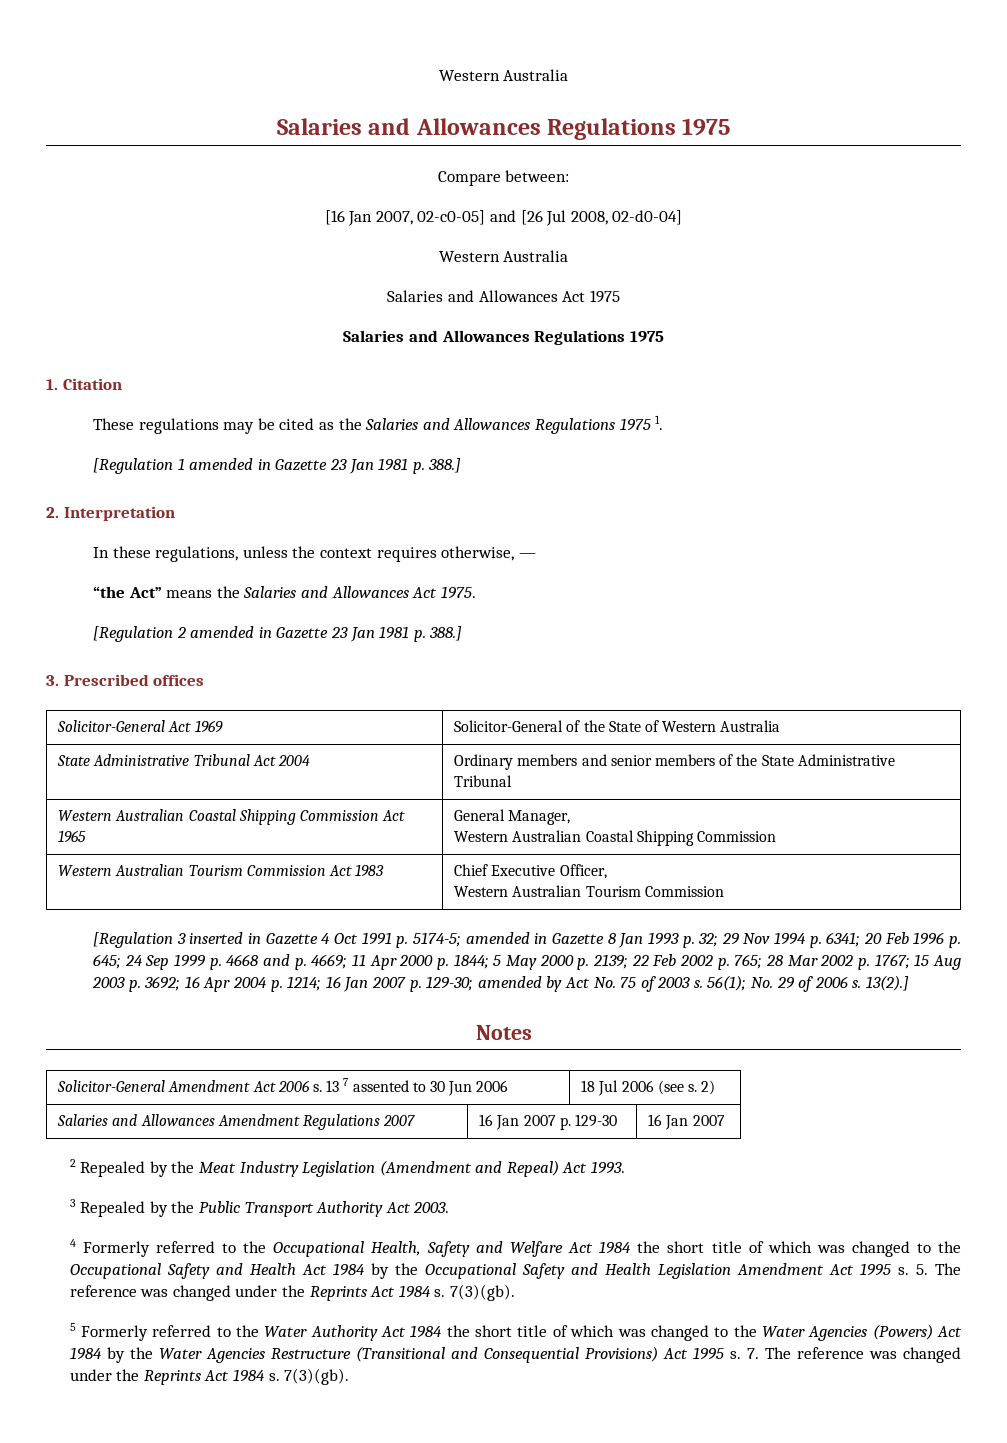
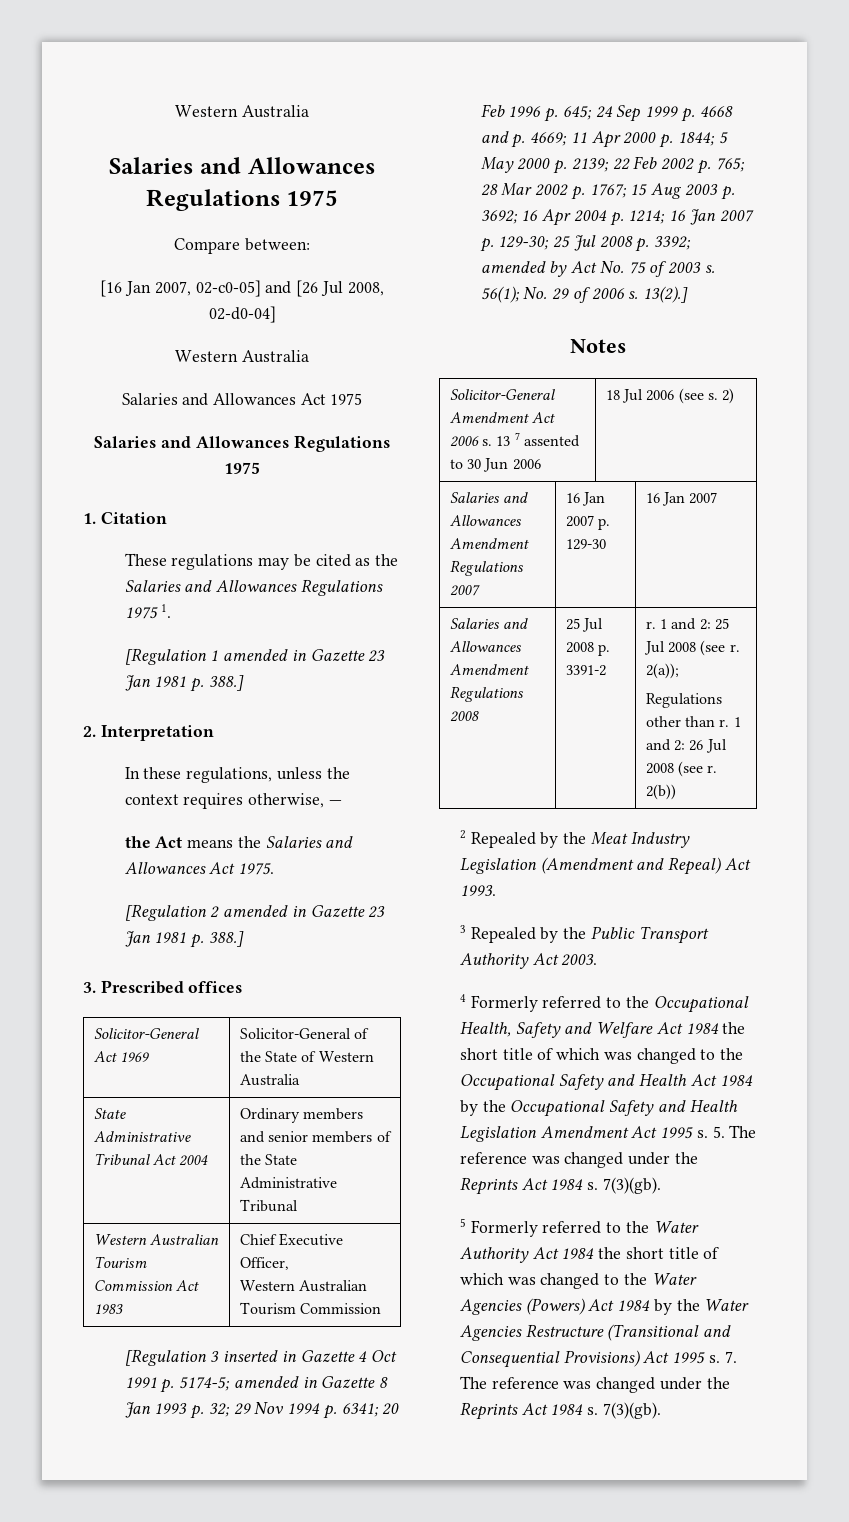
[93,586,162,598] “the Act” -> [124,836,183,848] the Act
[58,809,406,825] [58,830,87,843] [454,809,571,825] [454,830,777,846] // Western Australian Coastal Shipping Commission Act 1965 | General Manager, // Western Australian Coastal Shipping Commission -> (298, 1205) none
(474, 983) none -> [553,235,692,252] 25 Jul 2008 p. 3392;
(725, 1120) none -> [449,618,528,629] [449,641,522,652] [449,664,529,675] [449,686,524,702] [449,711,479,722] [565,618,603,632] [565,642,610,656] [565,665,606,676] [645,618,729,630] [643,640,740,656] [645,663,679,679] [645,693,722,708] [645,716,741,727] [645,739,727,753] [645,761,718,777] [645,784,676,800] // Salaries and Allowances Amendment Regulations 2008 | 25 Jul 2008 p. 3391-2 | r. 1 and 2: 25 Jul 2008 (see r. 2(a)); // Regulations other than r. 1 and 2: 26 Jul 2008 (see r. 2(b))

